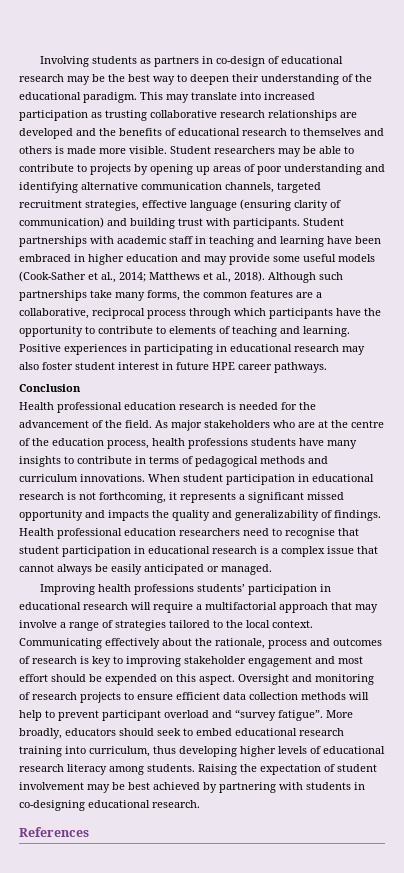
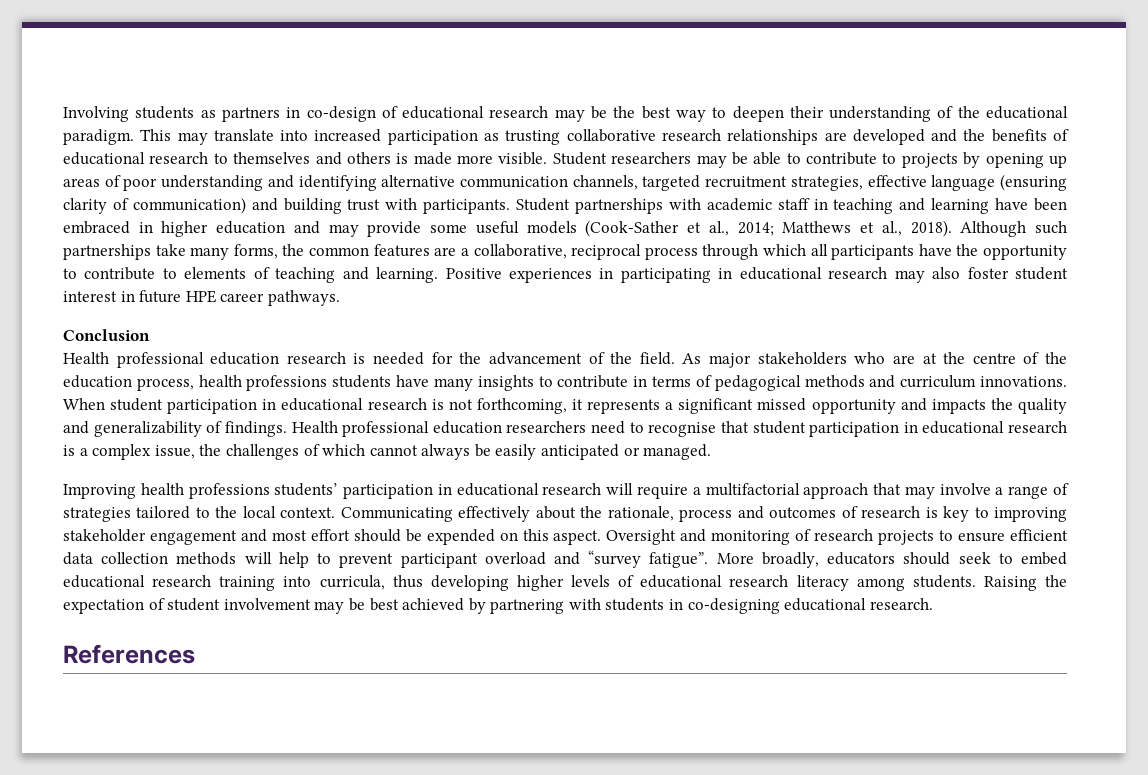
(266, 312) none -> [810,244,828,256] all
[327,546,378,554] issue that -> [154,444,366,460] issue, the challenges of which
[89,746,150,757] curriculum, -> [319,575,385,590] curricula,

